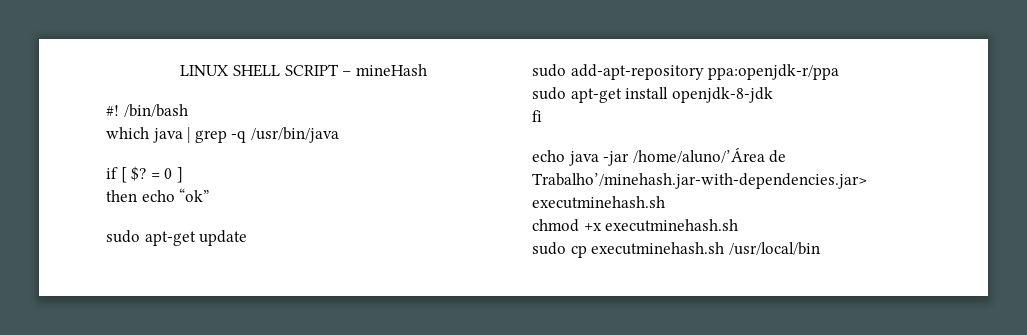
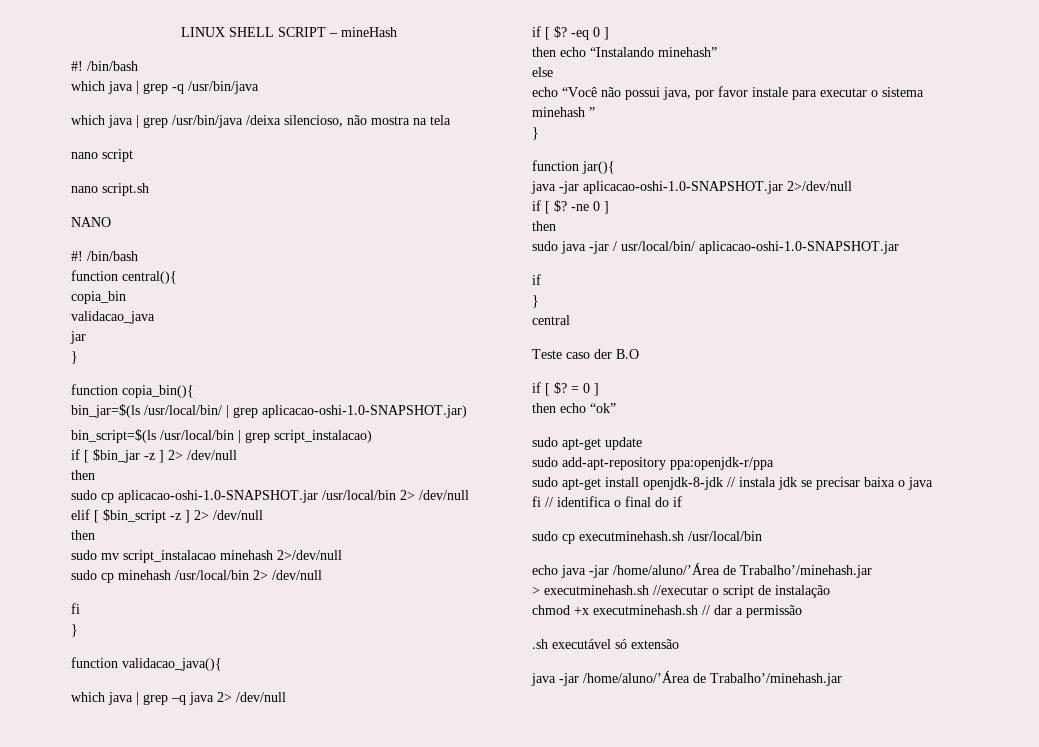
(339, 135) none -> [71,115,451,128] [71,149,133,162] [71,183,149,196] [71,217,111,227] [71,251,138,261] [71,270,177,284] [71,291,126,304] [71,311,155,324] [70,331,86,344] [71,351,78,364] [71,384,194,398] [71,404,467,418] [71,429,372,443] [71,449,237,463] [71,470,95,480] [71,490,469,503] [71,509,263,523] [71,530,95,540] [71,550,342,563] [71,570,322,583] [71,603,80,614] [71,624,78,637] [71,657,222,671] [71,692,286,705] [532,26,609,40] [532,47,717,57] [532,67,553,77] [532,86,924,100] [532,107,595,117] [532,127,539,140] [532,160,615,174] [531,181,852,194] [532,200,609,214] [532,221,556,231] [532,241,899,254] [532,274,541,285] [532,295,539,308] [532,315,570,325] [532,349,639,359] // which java | grep /usr/bin/java /deixa silencioso, não mostra na tela // nano script // nano script.sh // NANO // #! /bin/bash // function central(){ // copia_bin // validacao_java // jar // } // function copia_bin(){ // bin_jar=$(ls /usr/local/bin/ | grep aplicacao-oshi-1.0-SNAPSHOT.jar) // bin_script=$(ls /usr/local/bin | grep script_instalacao) // if [ $bin_jar -z ] 2> /dev/null // then // sudo cp aplicacao-oshi-1.0-SNAPSHOT.jar /usr/local/bin 2> /dev/null // elif [ $bin_script -z ] 2> /dev/null // then // sudo mv script_instalacao minehash 2>/dev/null // sudo cp minehash /usr/local/bin 2> /dev/null // fi // } // function validacao_java(){ // which java | grep –q java 2> /dev/null // if [ $? -eq 0 ] // then echo “Instalando minehash” // else // echo “Você não possui java, por favor instale para executar o sistema minehash ” // } // function jar(){ // java -jar aplicacao-oshi-1.0-SNAPSHOT.jar 2>/dev/null // if [ $? -ne 0 ] // then // sudo java -jar / usr/local/bin/ aplicacao-oshi-1.0-SNAPSHOT.jar // if // } // central // Teste caso der B.O
[532,110,542,122] // fi -> [727,477,933,490] [532,496,682,507] [532,531,762,544] // instala jdk se precisar baixa o java // fi // identifica o final do if // sudo cp executminehash.sh /usr/local/bin
[532,173,867,189] [532,196,665,209] [532,219,739,232] [532,242,820,258] Trabalho’/minehash.jar-with-dependencies.jar> executminehash.sh // chmod +x executminehash.sh // sudo cp executminehash.sh /usr/local/bin -> [740,565,872,578] [532,585,830,598] [532,605,802,618] [532,639,679,649] [531,671,842,686] Trabalho’/minehash.jar // > executminehash.sh //executar o script de instalação // chmod +x executminehash.sh // dar a permissão // .sh executável só extensão // java -jar /home/aluno/’Área de Trabalho’/minehash.jar

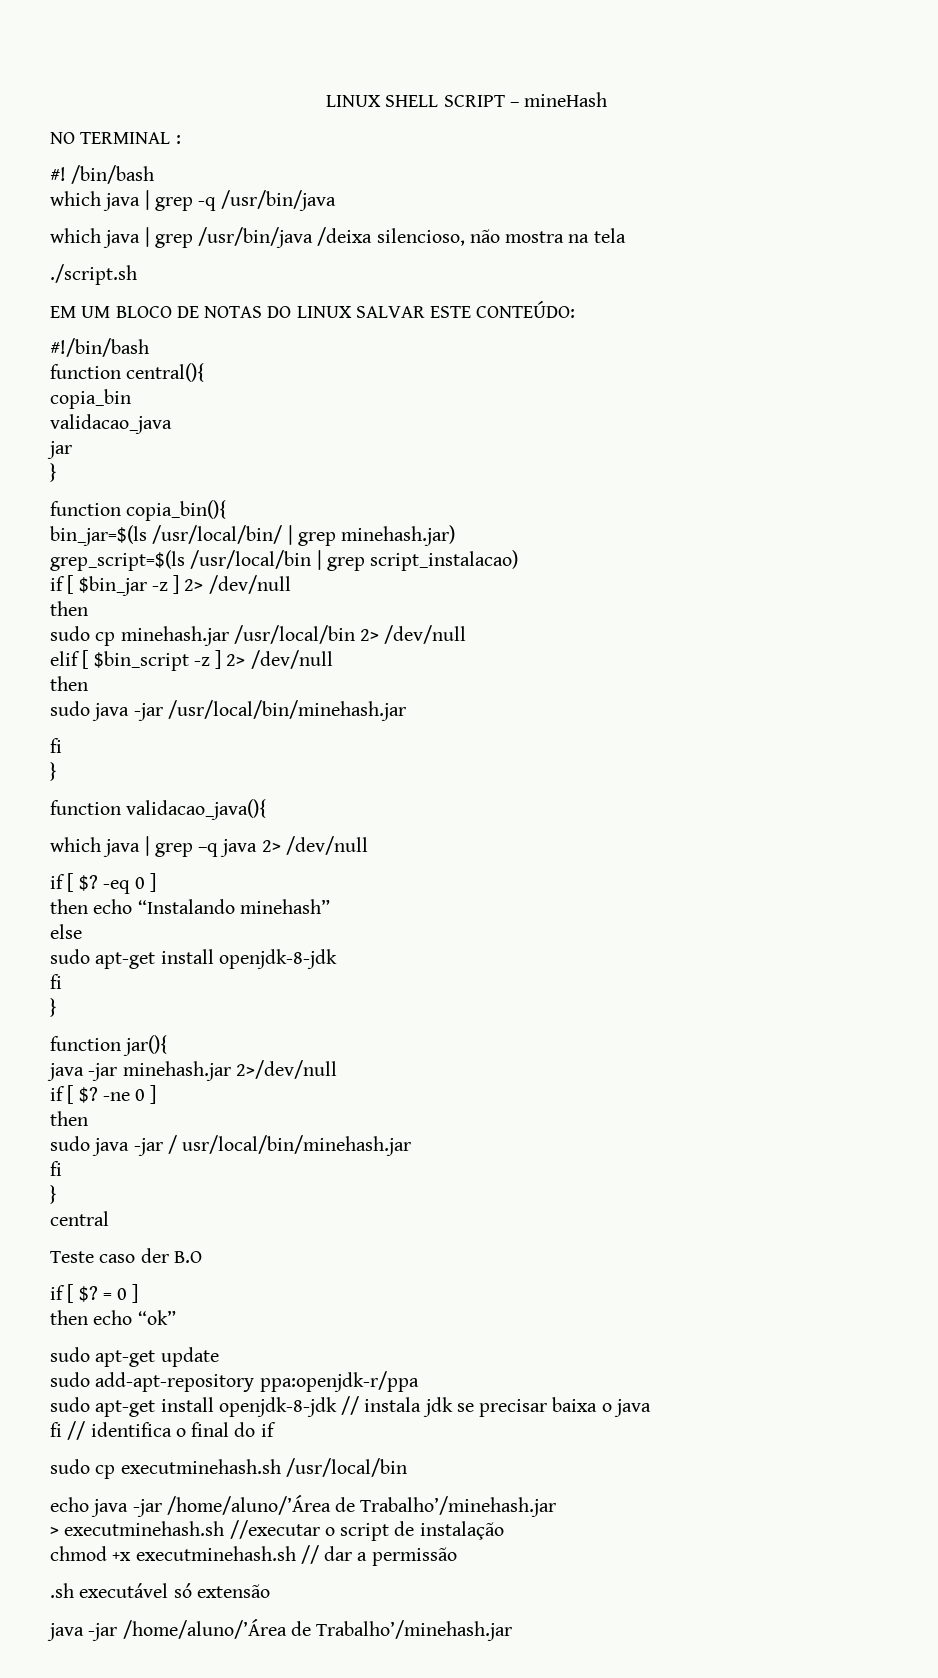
(397, 32) none -> [50,132,181,144] // NO TERMINAL :
[71,149,133,162] [71,183,149,196] [71,217,111,227] [71,251,138,261] nano script // nano script.sh // NANO // #! /bin/bash -> [50,264,137,285] [50,300,576,318] [50,338,149,357] ./script.sh // EM UM BLOCO DE NOTAS DO LINUX SALVAR ESTE CONTEÚDO: // #!/bin/bash
[262,405,467,418] [71,429,156,443] aplicacao-oshi-1.0-SNAPSHOT.jar) // bin_script=$(ls -> [341,525,456,546] [50,550,185,571] minehash.jar) // grep_script=$(ls
[118,490,318,503] aplicacao-oshi-1.0-SNAPSHOT.jar -> [120,626,229,646] minehash.jar
[101,550,342,563] [71,570,322,583] mv script_instalacao minehash 2>/dev/null // sudo cp minehash /usr/local/bin 2> /dev/null -> [92,700,406,721] java -jar /usr/local/bin/minehash.jar
[532,86,924,100] [532,107,595,117] echo “Você não possui java, por favor instale para executar o sistema minehash ” -> [50,949,337,969] [50,974,62,989] sudo apt-get install openjdk-8-jdk // fi
[583,181,783,194] aplicacao-oshi-1.0-SNAPSHOT.jar -> [122,1061,231,1081] minehash.jar
[621,241,899,254] [532,274,541,285] usr/local/bin/ aplicacao-oshi-1.0-SNAPSHOT.jar // if -> [182,1135,412,1156] [50,1161,62,1176] usr/local/bin/minehash.jar // fi

